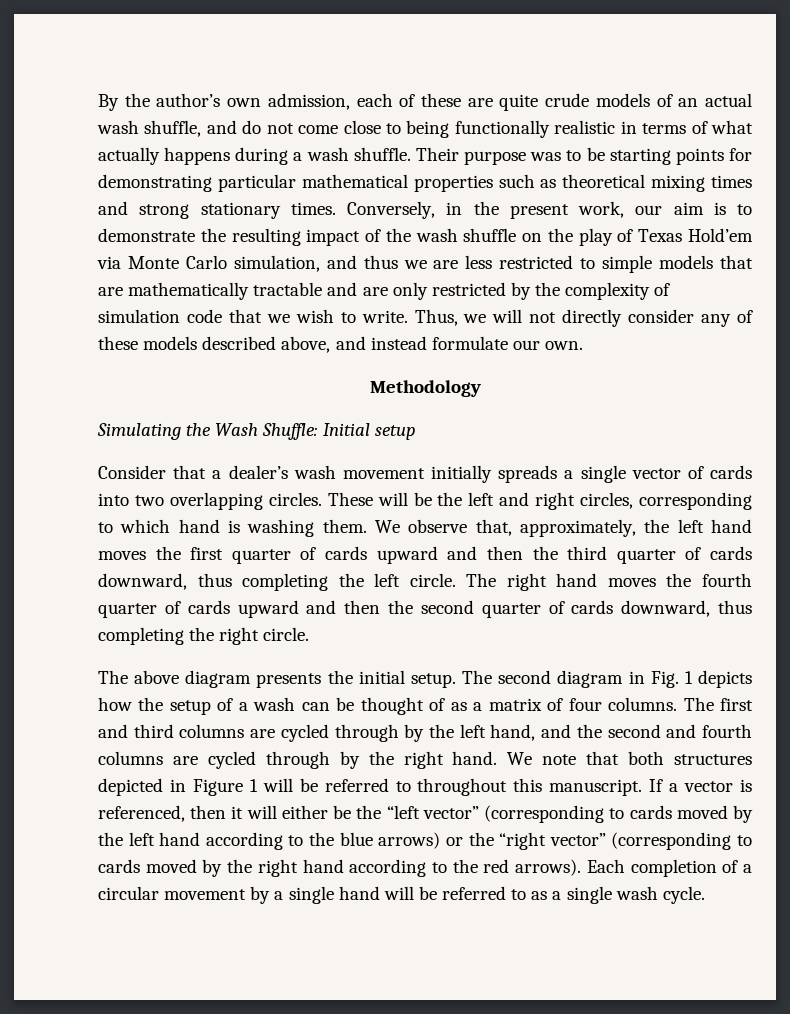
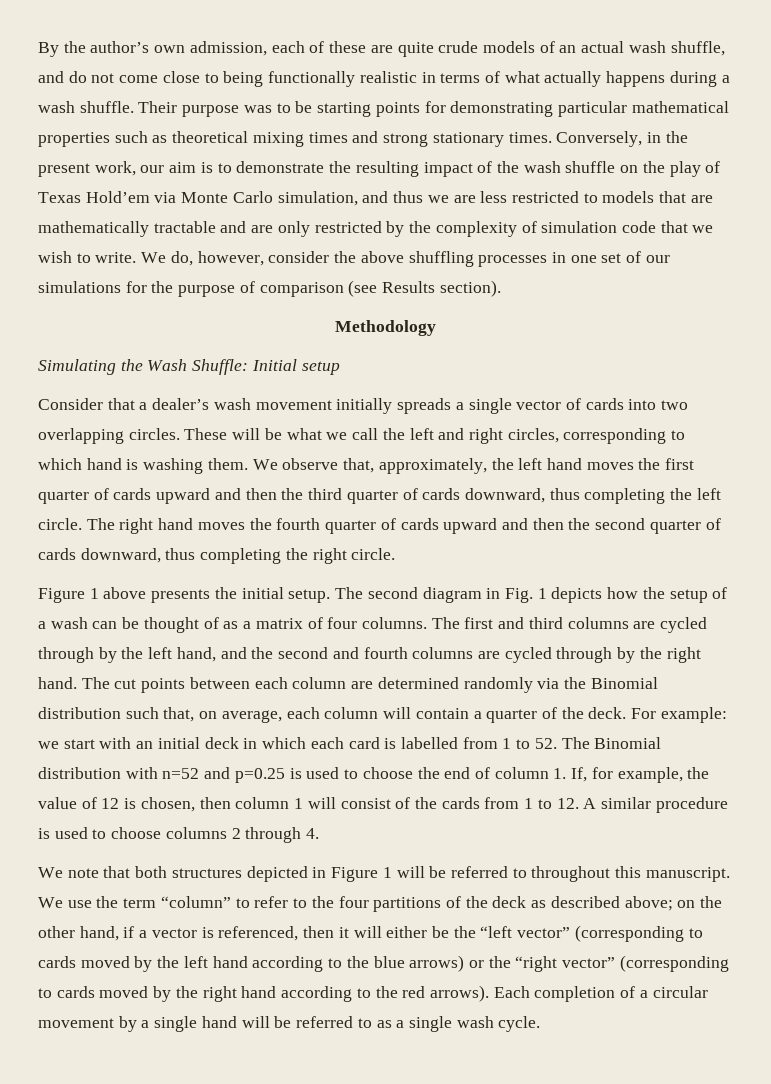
[602,255,653,273] simple -> (598, 198) none
[414,309,754,327] [98,336,584,353] Thus, we will not directly consider any of these models described above, and instead formulate our own. -> [141,251,670,267] [38,280,501,297] We do, however, consider the above shuffling processes in one set of our simulations for the purpose of comparison (see Results section).
(432, 499) none -> [286,428,379,440] what we call
[98,670,252,688] The above diagram -> [38,587,147,603] Figure 1 above
(498, 758) none -> [81,677,658,693] [38,707,727,723] [38,737,662,749] [38,767,710,783] [38,797,728,813] [38,827,320,843] The cut points between each column are determined randomly via the Binomial distribution such that, on average, each column will contain a quarter of the deck. For example: we start with an initial deck in which each card is labelled from 1 to 52. The Binomial distribution with n=52 and p=0.25 is used to choose the end of column 1. If, for example, the value of 12 is chosen, then column 1 will consist of the cards from 1 to 12. A similar procedure is used to choose columns 2 through 4. //
[649,779,664,792] If -> [38,896,723,912] [38,926,135,941] We use the term “column” to refer to the four partitions of the deck as described above; on the other hand, if

